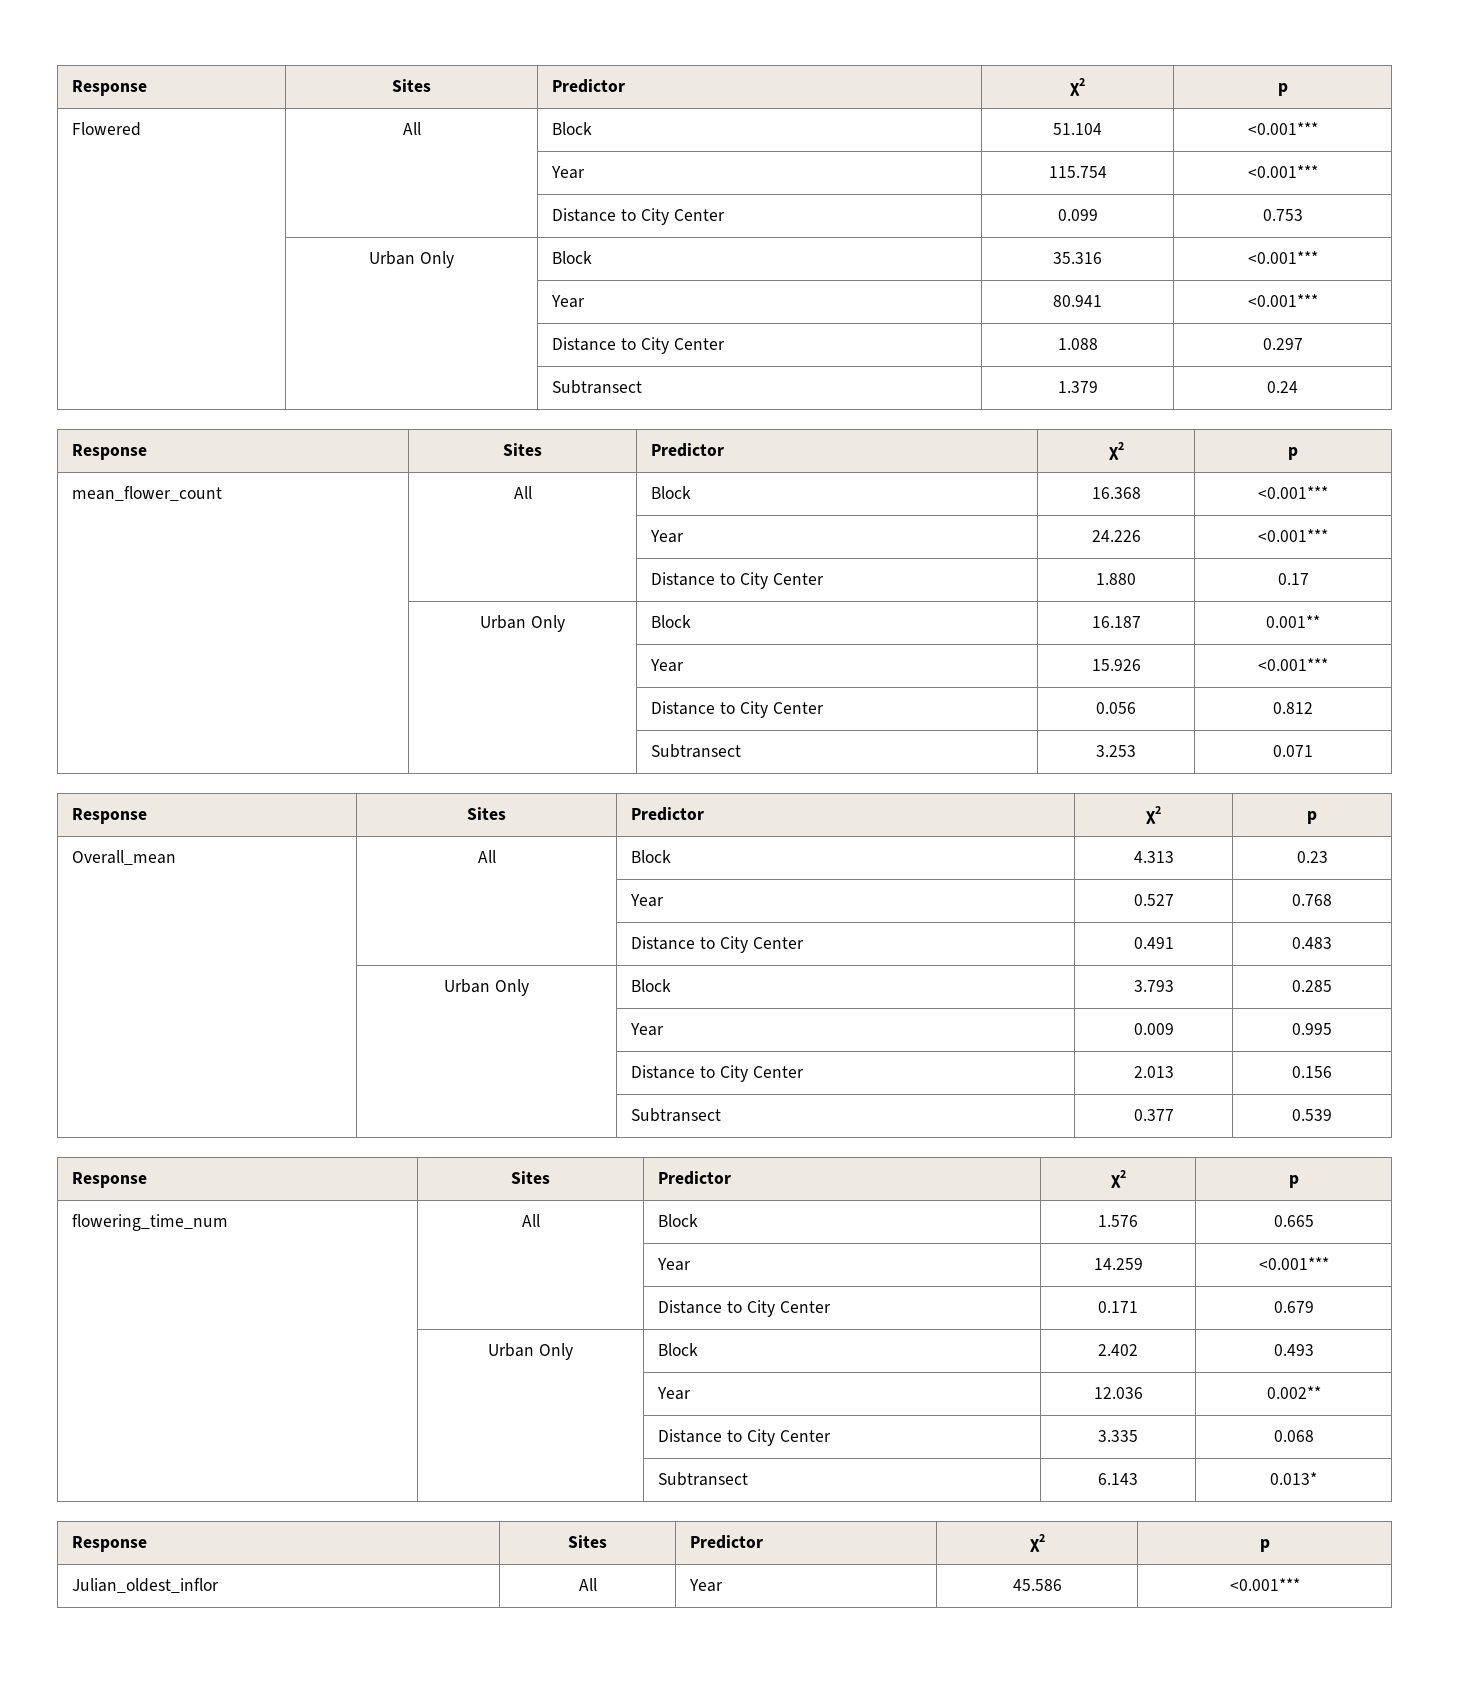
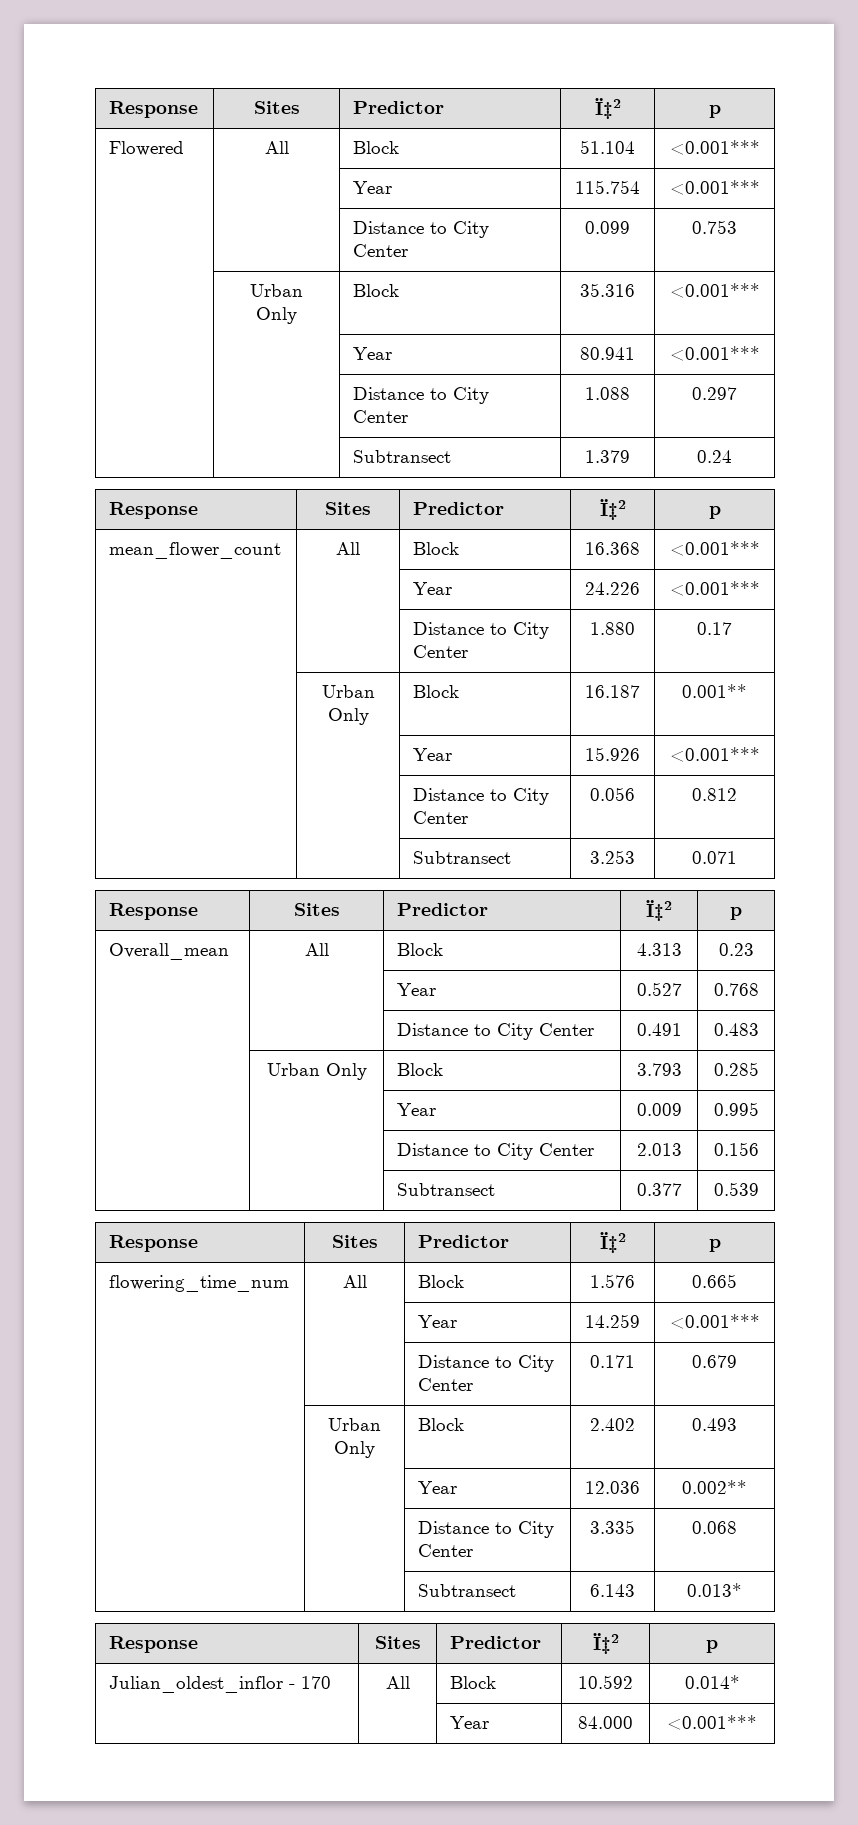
[72,80,148,96] [392,79,432,92] [552,79,626,93] [1070,78,1085,96] Response | Sites | Predictor | χ2 -> [109,101,199,118] [253,101,300,114] [353,101,445,114] [594,98,621,119] Response | Sites | Predictor | Ï‡2
[1108,442,1124,460] χ2 -> [599,499,626,520] Ï‡2
[1146,806,1161,824] χ2 -> [646,900,672,921] Ï‡2
[1110,1170,1126,1188] χ2 -> [599,1232,626,1253] Ï‡2
[1029,1534,1045,1552] χ2 -> [592,1633,619,1654] Ï‡2
[578,1578,597,1591] [689,1579,724,1592] [1012,1579,1062,1591] | All | Year | 45.586 -> [289,1676,332,1689] [385,1676,410,1689] [450,1676,497,1689] [578,1675,633,1689] [684,1675,740,1689] [450,1716,490,1729] [578,1716,633,1729] - 170 | All | Block | 10.592 | 0.014* // | | Year | 84.000

